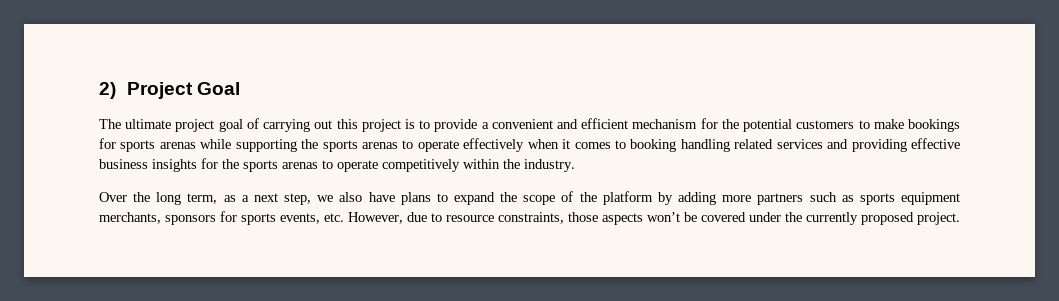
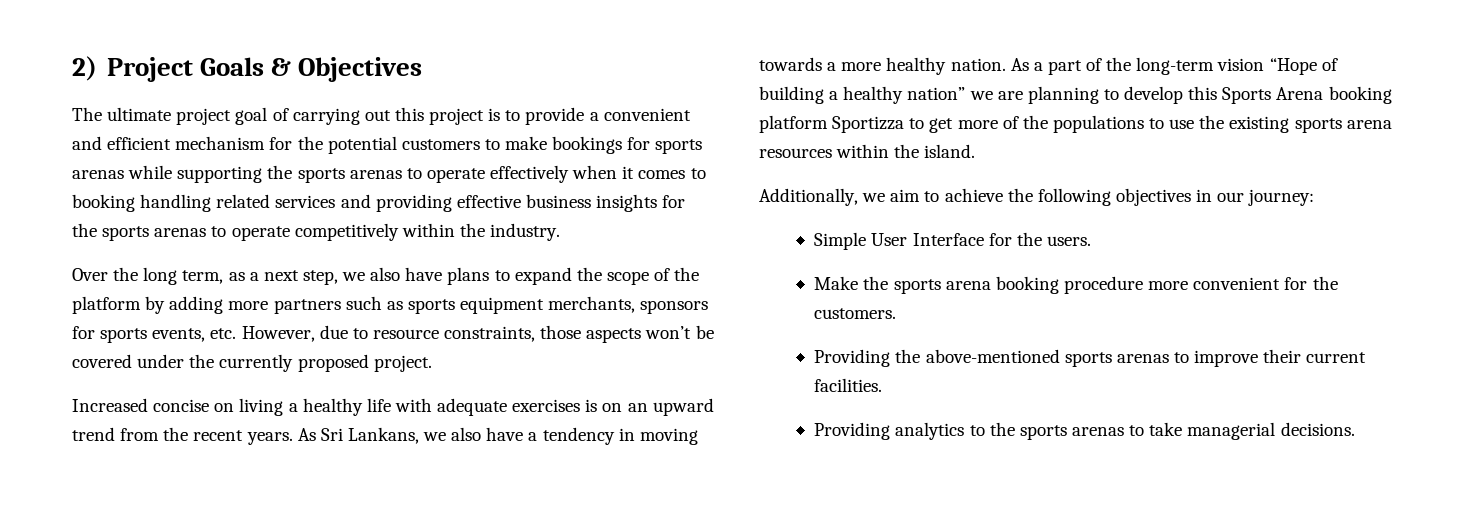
[197,82,241,95] Goal -> [199,57,422,82] Goals & Objectives
(960, 218) none -> [72,398,714,416] [72,427,698,445] [759,57,1338,75] [759,86,1392,104] [759,115,1392,133] [759,144,976,158] [759,188,1315,206] [814,232,1092,250] [814,276,1338,294] [814,308,897,319] [814,349,1367,367] [814,378,883,392] [814,422,1355,440] // Increased concise on living a healthy life with adequate exercises is on an upward trend from the recent years. As Sri Lankans, we also have a tendency in moving towards a more healthy nation. As a part of the long-term vision “Hope of building a healthy nation” we are planning to develop this Sports Arena booking platform Sportizza to get more of the populations to use the existing sports arena resources within the island. // Additionally, we aim to achieve the following objectives in our journey: // Simple User Interface for the users. // Make the sports arena booking procedure more convenient for the customers. // Providing the above-mentioned sports arenas to improve their current facilities. // Providing analytics to the sports arenas to take managerial decisions.

